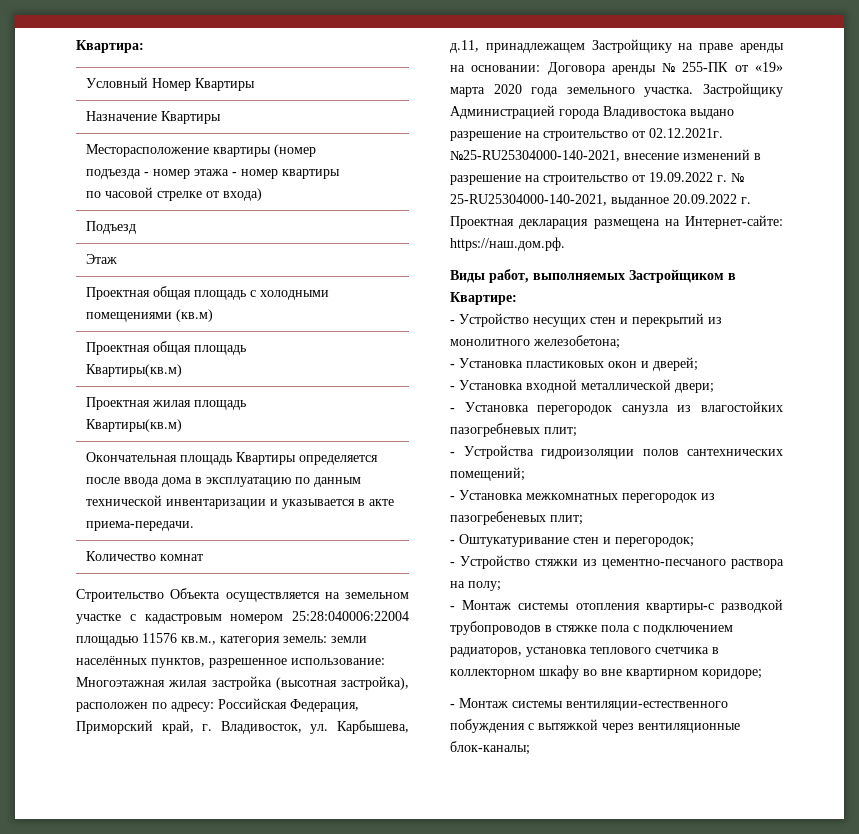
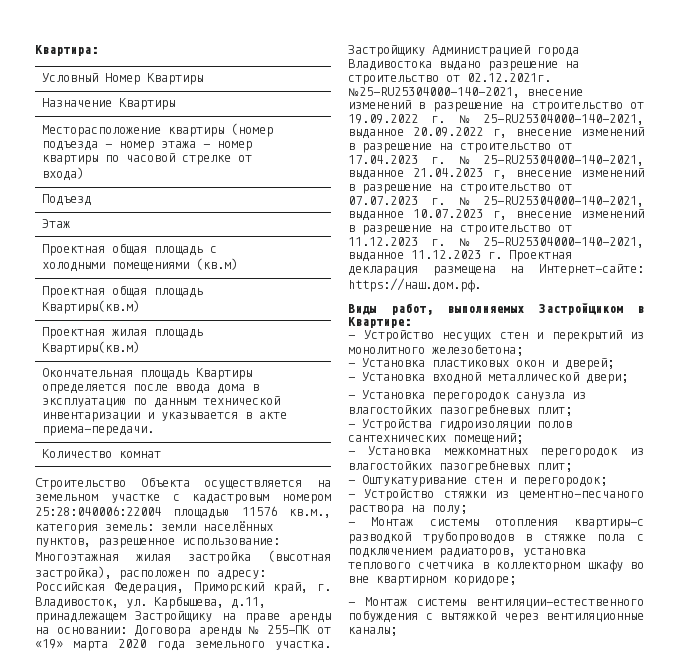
(737, 199) none -> [492,127,644,138] [348,143,572,153] [348,155,644,166] [348,168,644,180] [348,184,572,194] [348,196,644,207] [348,209,644,221] [348,225,572,235] [348,237,644,248] [348,250,481,262] г, внесение изменений в разрешение на строительство от 17.04.2023 г. № 25-RU25304000-140-2021, выданное 21.04.2023 г, внесение изменений в разрешение на строительство от 07.07.2023 г. № 25-RU25304000-140-2021, выданное 10.07.2023 г, внесение изменений в разрешение на строительство от 11.12.2023 г. № 25-RU25304000-140-2021, выданное 11.12.2023
[450,511,546,525] пазогребеневых -> [348,460,530,473] влагостойких пазогребневых
[450,741,530,755] блок-каналы; -> [348,627,397,636] каналы;

